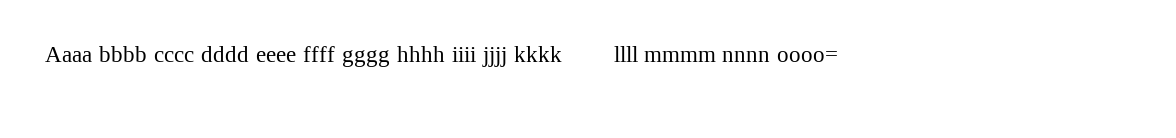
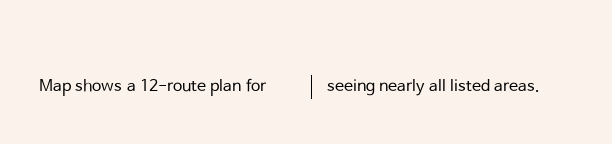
[45,46,838,67] Aaaa bbbb cccc dddd eeee ffff gggg hhhh iiii jjjj kkkk llll mmmm nnnn oooo= -> [39,78,541,96] Map shows a 12-route plan for seeing nearly all listed areas.

